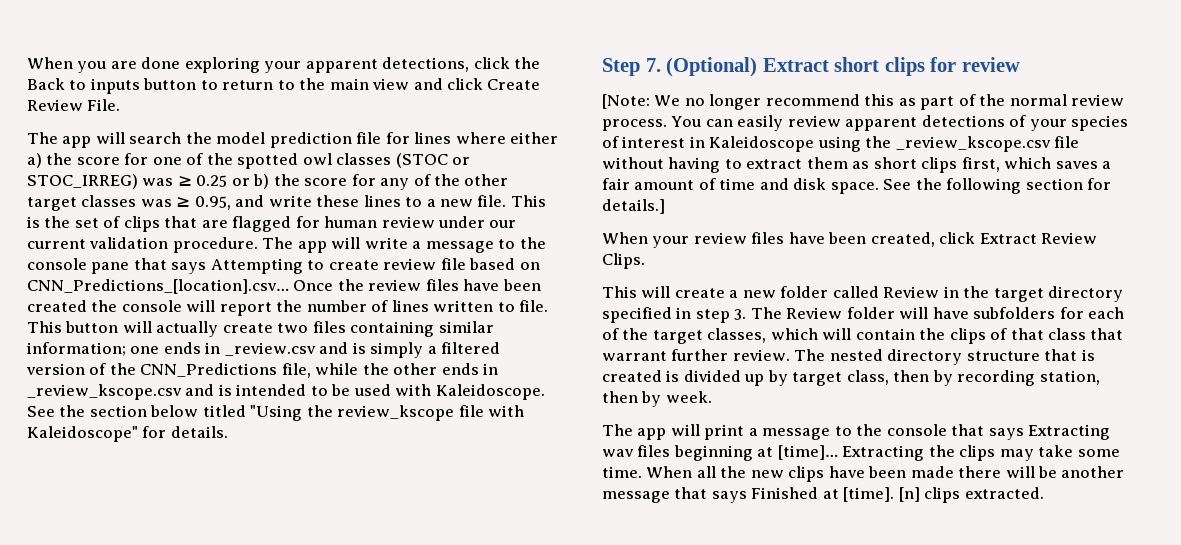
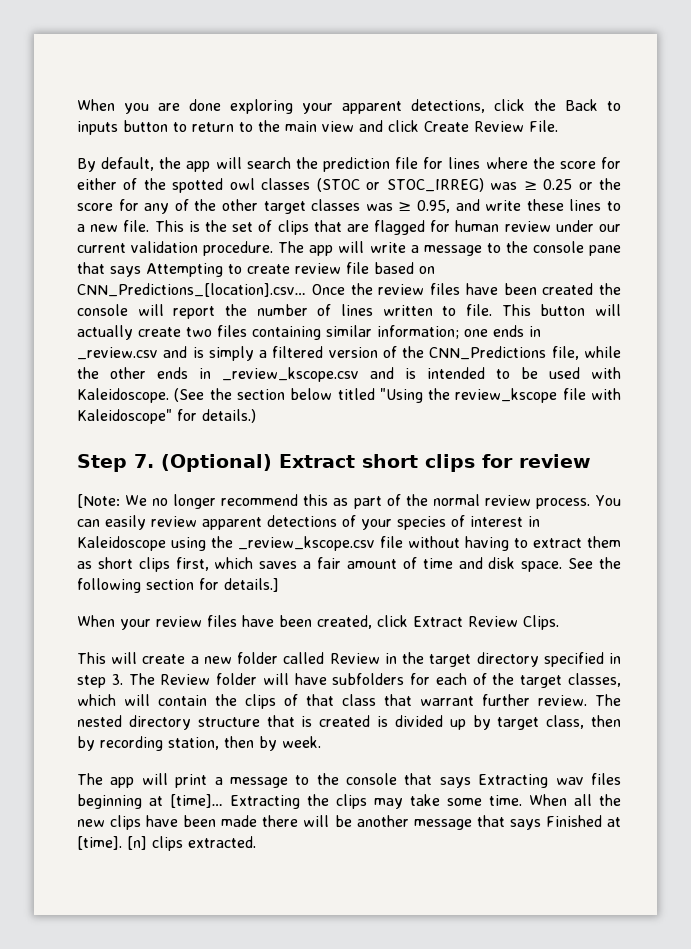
[27,132,58,144] The -> [77,157,182,172] By default, the
[216,132,266,144] model -> (318, 163) none
[510,132,559,144] [27,153,182,168] either a) the score for one -> [532,157,622,169] [77,178,117,190] the score for either
[253,174,270,189] b) -> (593, 186) none
[27,406,55,417] See -> [174,388,205,402] (See
[170,426,228,438] details. -> [202,409,256,423] details.)

